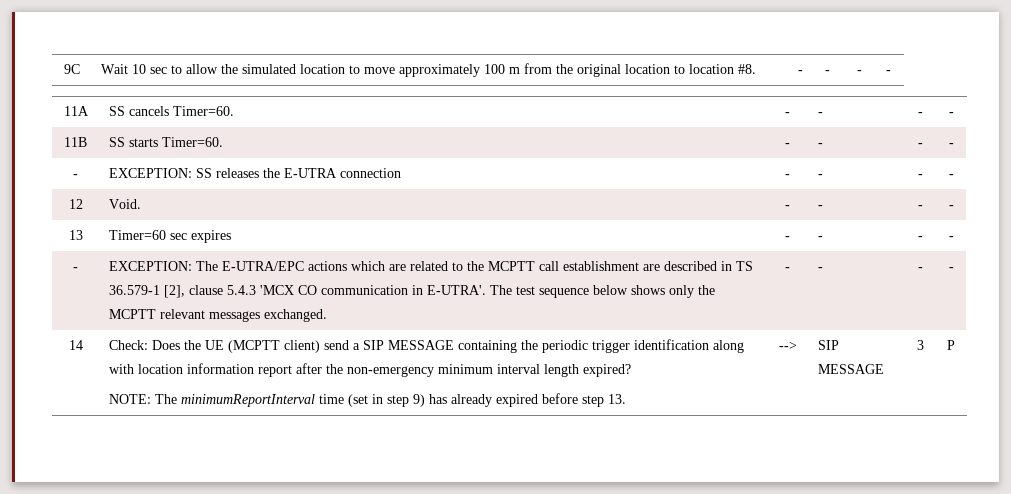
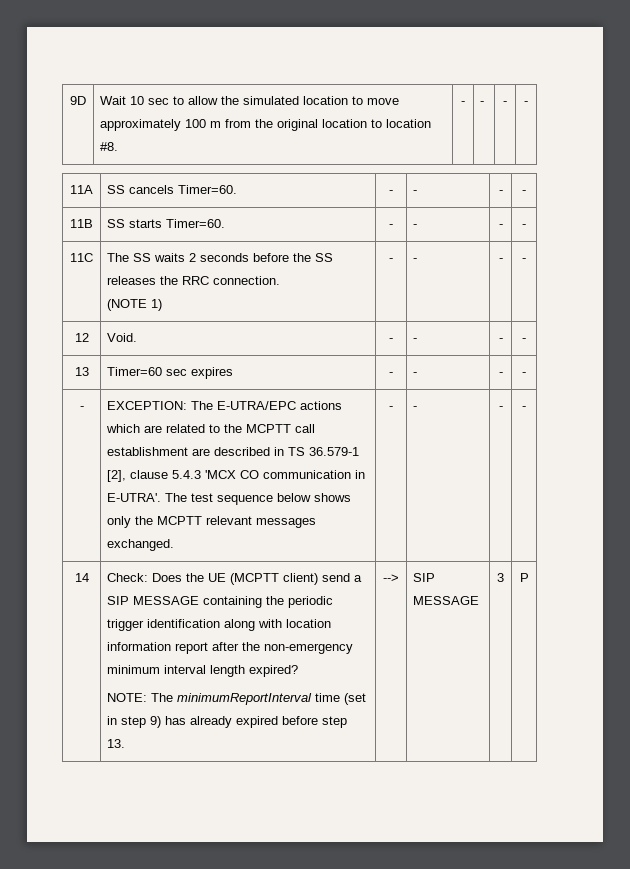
[63,64,80,74] 9C -> [70,96,86,105] 9D
[73,174,78,178] [108,168,401,178] - | EXCEPTION: SS releases the E-UTRA connection -> [70,253,93,262] [107,253,334,262] [107,276,281,285] [107,299,163,311] 11C | The SS waits 2 seconds before the SS releases the RRC connection. // (NOTE 1)

